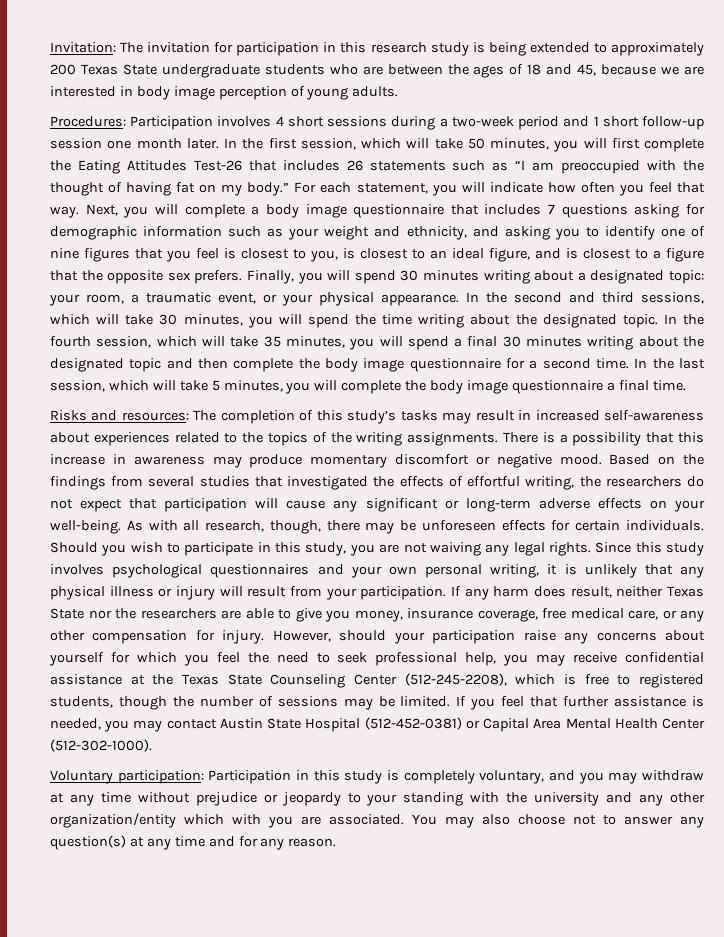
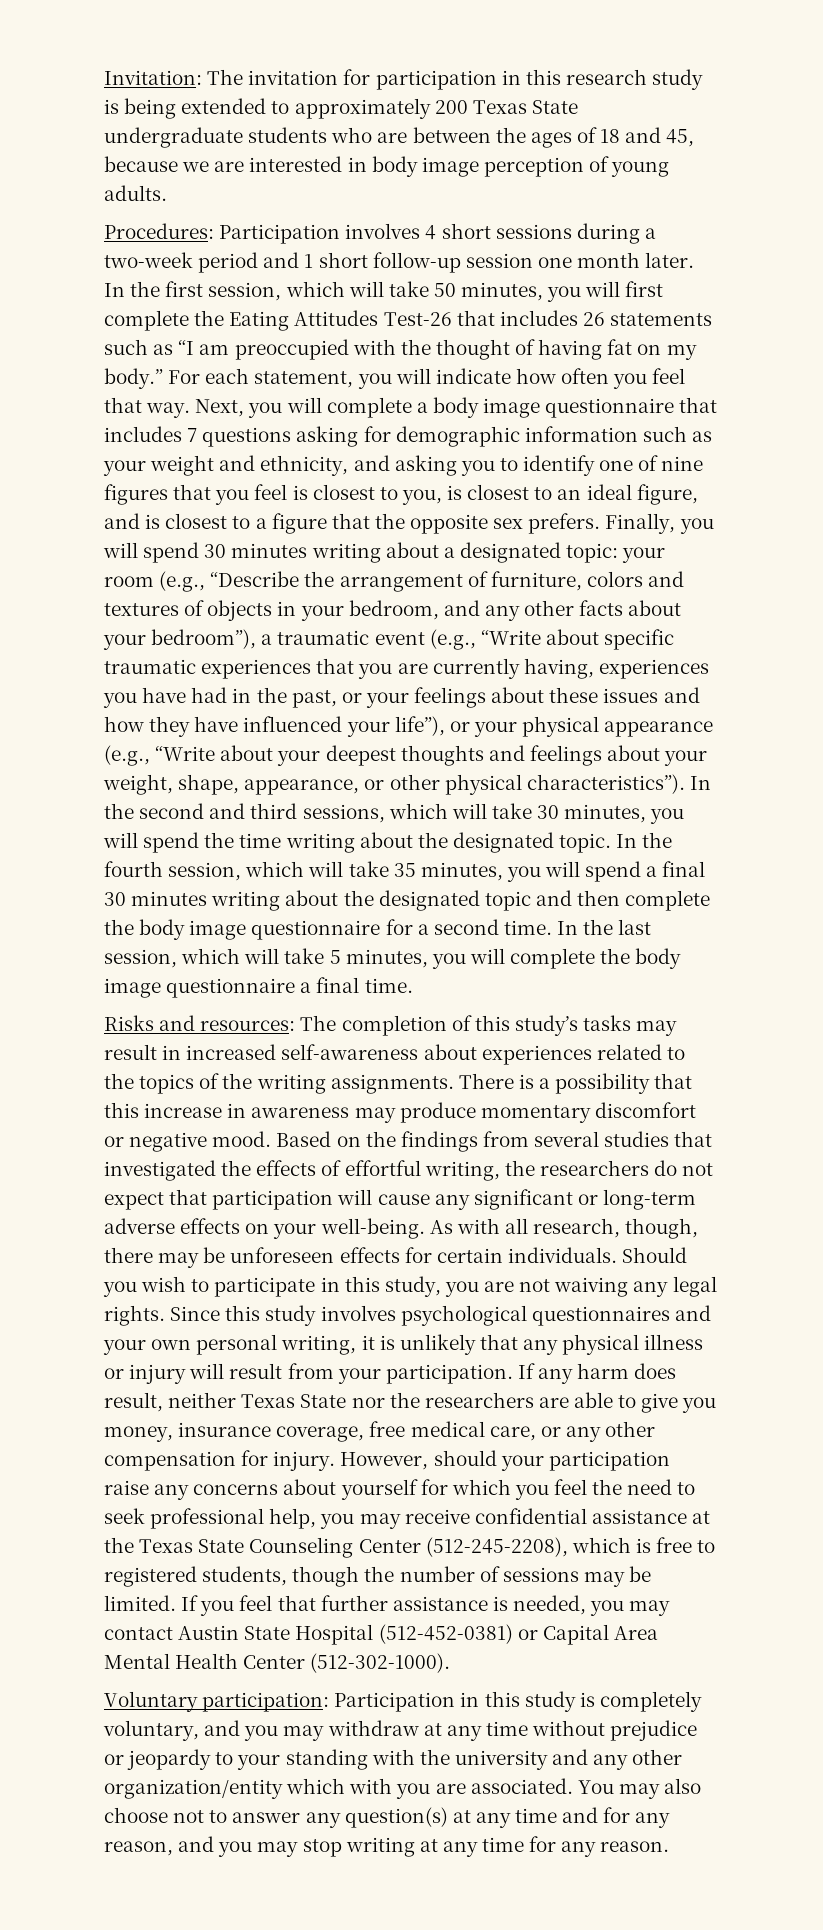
[86,292,459,306] room, a traumatic event, or your physical appearance. -> [104,571,685,592] [104,600,682,621] [103,629,675,650] [104,658,709,679] [103,687,700,708] [104,716,714,737] [104,745,708,766] [103,774,685,795] room (e.g., “Describe the arrangement of furniture, colors and textures of objects in your bedroom, and any other facts about your bedroom”), a traumatic event (e.g., “Write about specific traumatic experiences that you are currently having, experiences you have had in the past, or your feelings about these issues and how they have influenced your life”), or your physical appearance (e.g., “Write about your deepest thoughts and feelings about your weight, shape, appearance, or other physical characteristics”).
(285, 844) none -> [104,1836,597,1857] reason, and you may stop writing at any time for any

